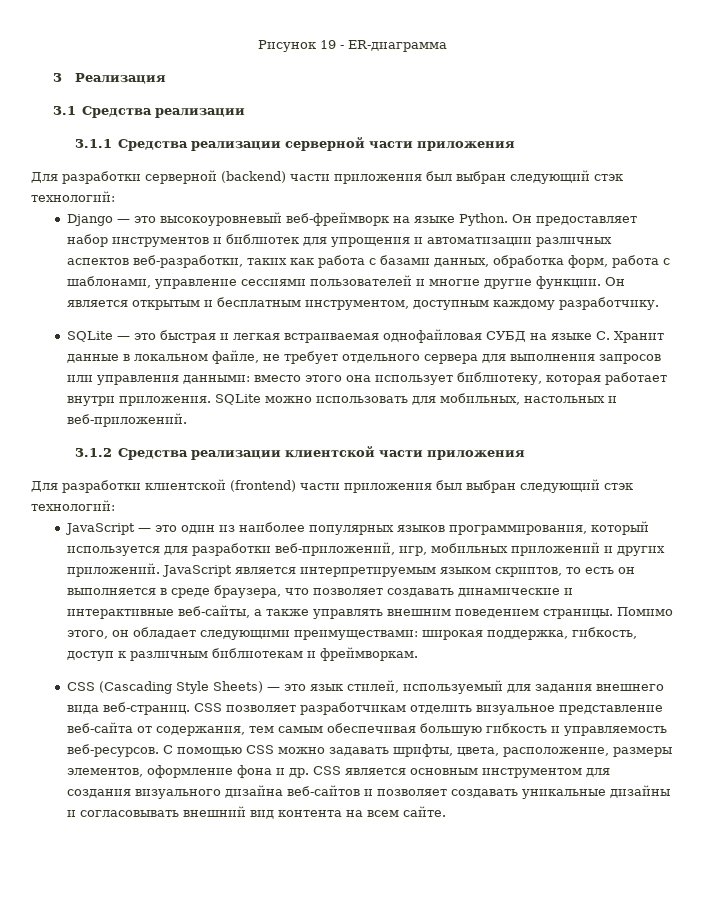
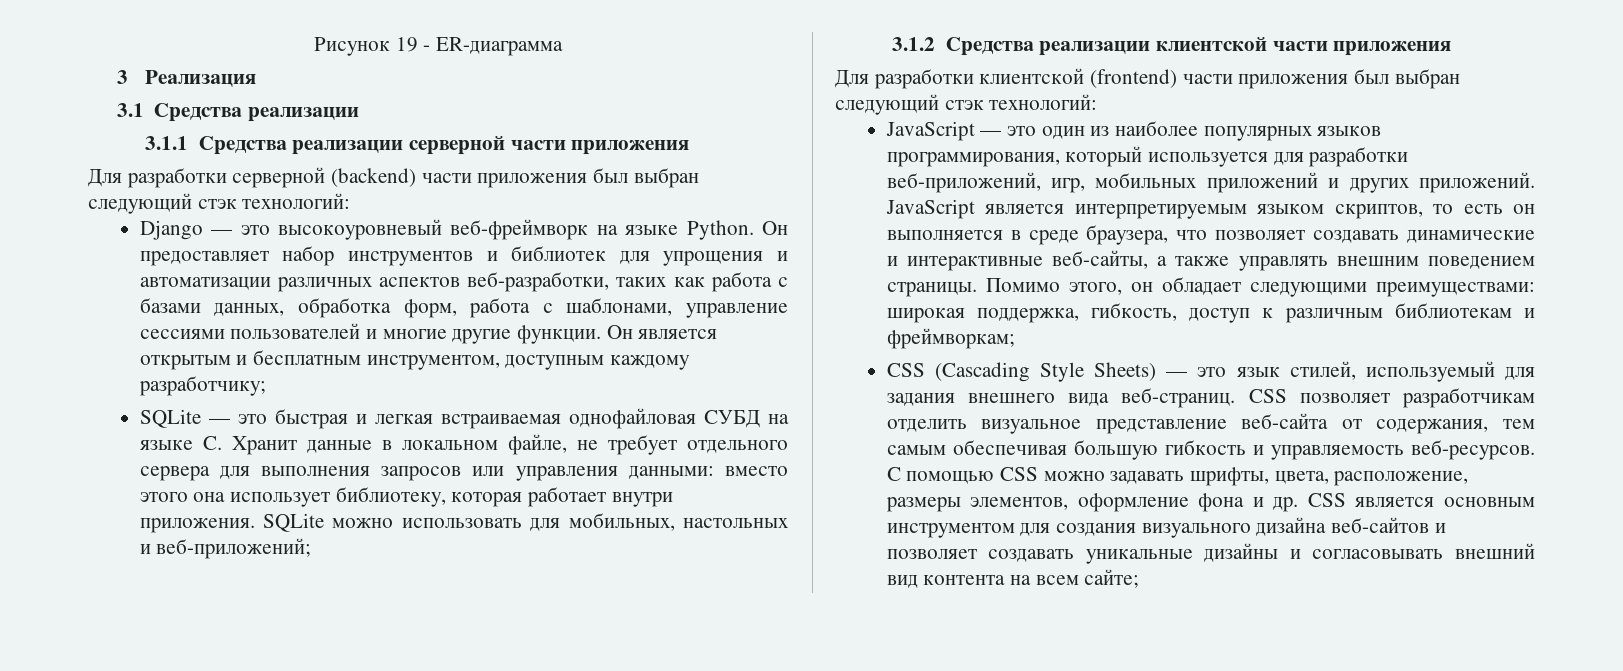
[558,297,659,310] разработчику. -> [138,376,266,396] разработчику;
[66,413,187,427] веб-приложений. -> [156,538,312,559] веб-приложений;
[319,647,418,661] фреймворкам. -> [886,328,1015,349] фреймворкам;
[402,806,446,817] сайте. -> [1084,569,1140,588] сайте;

